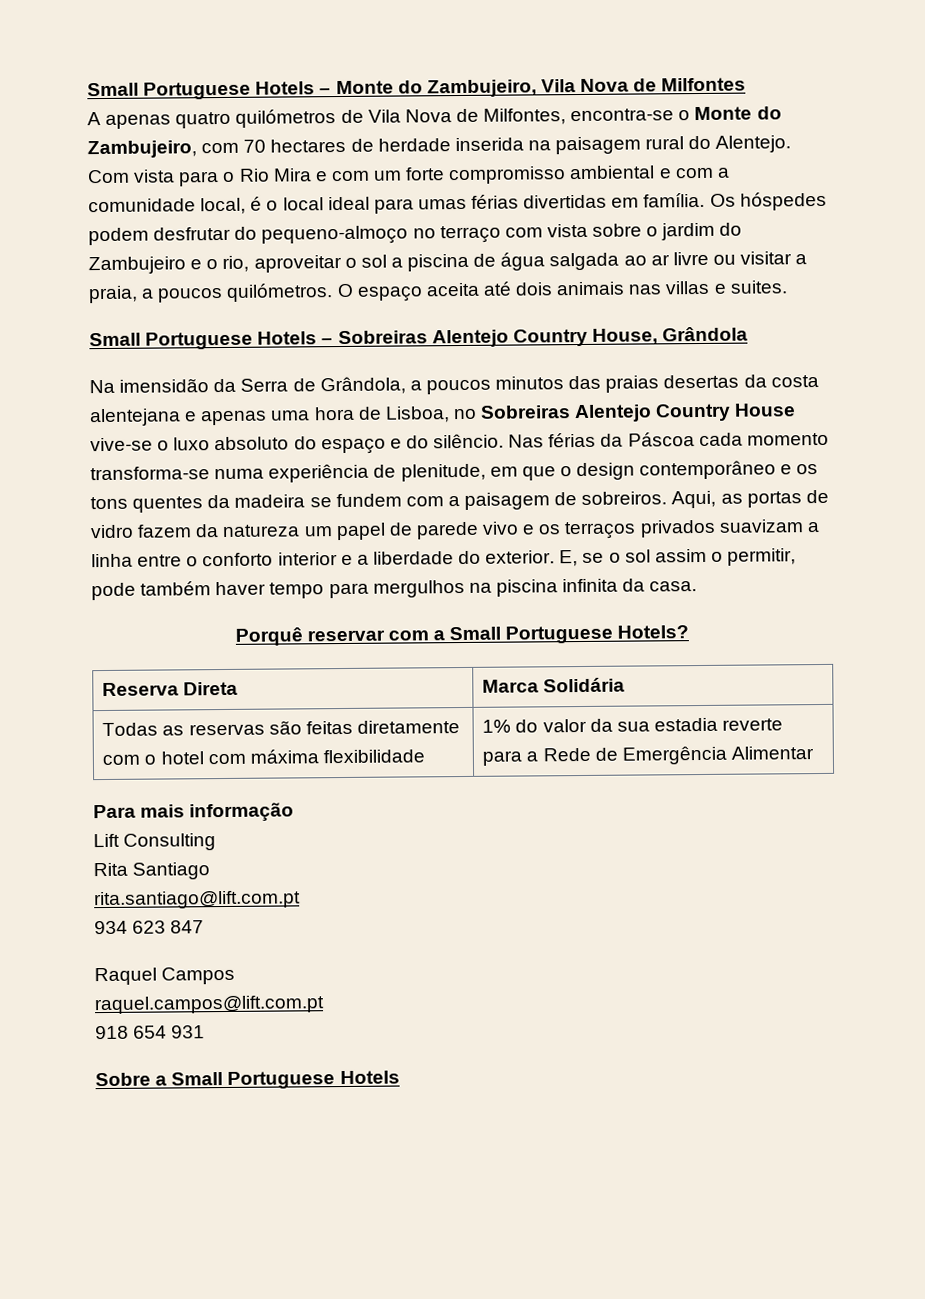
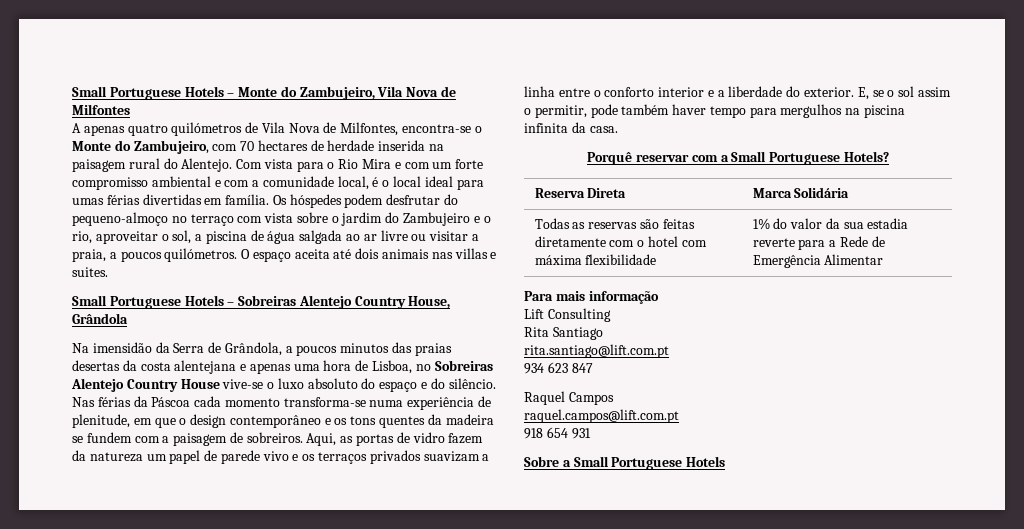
[360,254,387,268] sol -> [172,230,192,244] sol,

